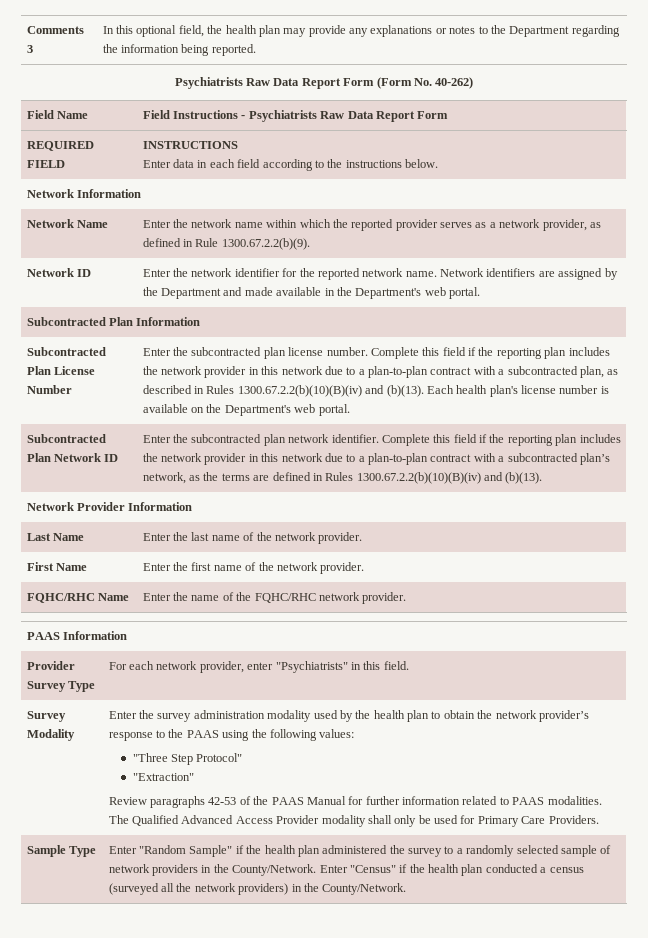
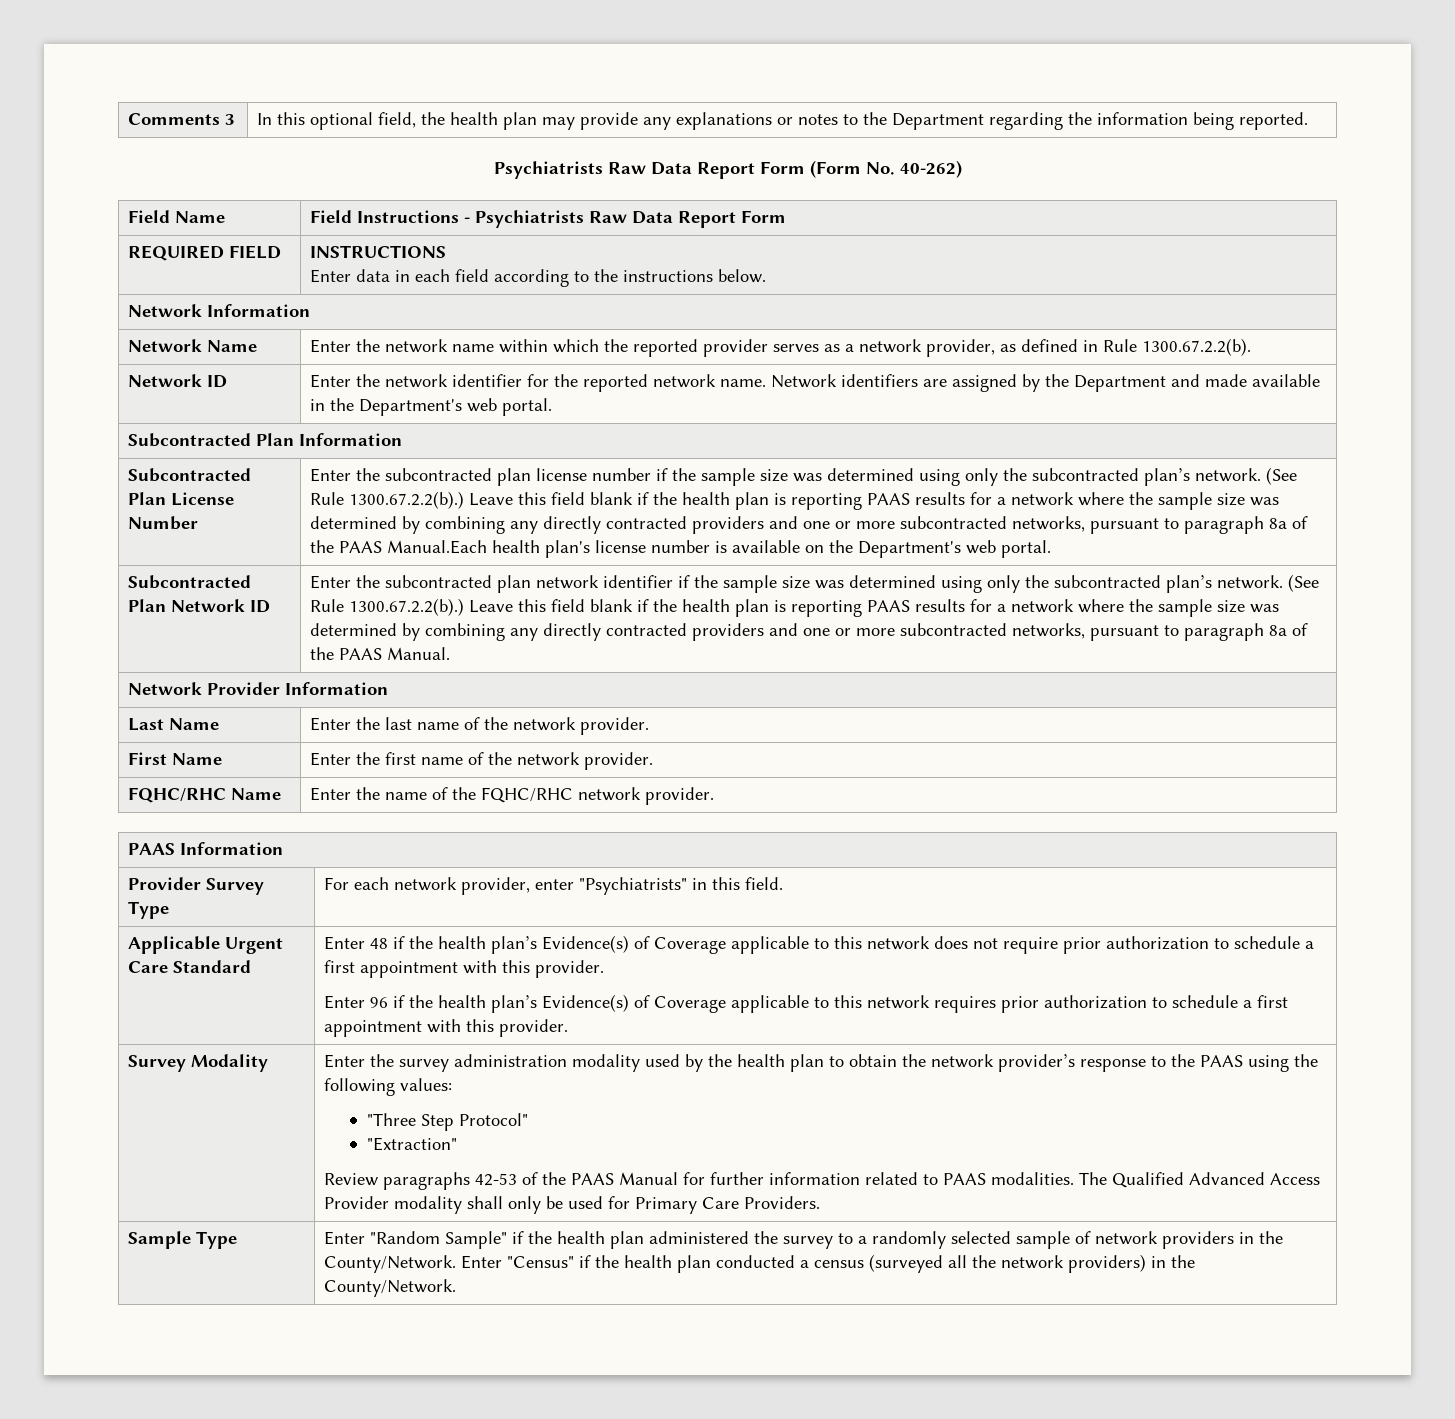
[221,238,310,250] 1300.67.2.2(b)(9). -> [1142,338,1252,356] 1300.67.2.2(b).
[326,347,610,359] [142,366,619,378] [142,385,454,397] number. Complete this field if the reporting plan includes the network provider in this network due to a plan-to-plan contract with a subcontracted plan, as described in Rules 1300.67.2.2(b)(10)(B)(iv) and (b)(13). Each -> [592,467,1298,486] [310,491,1280,510] [310,516,1309,534] [310,540,488,554] number if the sample size was determined using only the subcontracted plan’s network. (See Rule 1300.67.2.2(b).) Leave this field blank if the health plan is reporting PAAS results for a network where the sample size was determined by combining any directly contracted providers and one or more subcontracted networks, pursuant to paragraph 8a of the PAAS Manual.Each
[331,434,621,446] [142,453,610,465] [142,472,543,484] identifier. Complete this field if the reporting plan includes the network provider in this network due to a plan-to-plan contract with a subcontracted plan’s network, as the terms are defined in Rules 1300.67.2.2(b)(10)(B)(iv) and (b)(13). -> [603,574,1320,593] [310,598,1280,617] [310,623,1309,641] [310,647,451,660] identifier if the sample size was determined using only the subcontracted plan’s network. (See Rule 1300.67.2.2(b).) Leave this field blank if the health plan is reporting PAAS results for a network where the sample size was determined by combining any directly contracted providers and one or more subcontracted networks, pursuant to paragraph 8a of the PAAS Manual.
(409, 665) none -> [128,936,284,954] [128,960,252,973] [324,935,1315,954] [324,960,605,978] [324,994,1289,1013] [324,1019,569,1037] // Applicable Urgent Care Standard | Enter 48 if the health plan’s Evidence(s) of Coverage applicable to this network does not require prior authorization to schedule a first appointment with this provider. // Enter 96 if the health plan’s Evidence(s) of Coverage applicable to this network requires prior authorization to schedule a first appointment with this provider.

